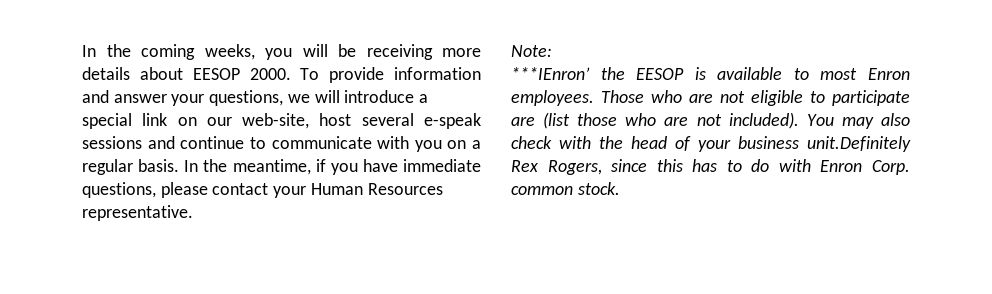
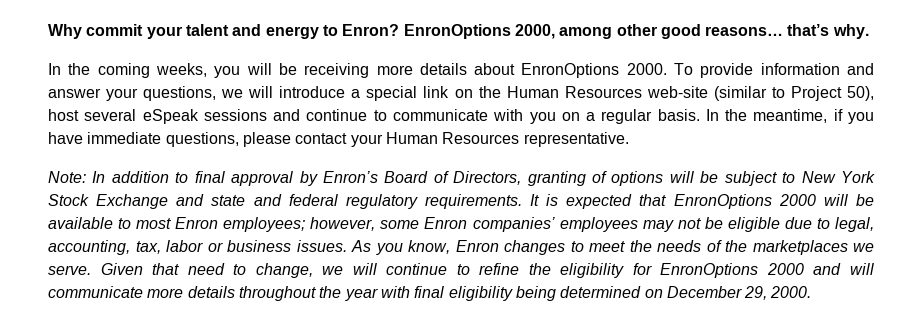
(82, 51) none -> [48,24,869,39] Why commit your talent and energy to Enron? EnronOptions 2000, among other good reasons… that’s why. //
[192,68,240,80] EESOP -> [521,63,620,78] EnronOptions
[206,113,310,129] our web-site, -> [478,86,874,101] the Human Resources web-site (similar to Project 50),
[424,113,481,129] e-speak -> [142,109,199,124] eSpeak
[511,67,910,80] [511,90,910,106] [511,112,910,129] [511,136,911,152] [511,159,910,175] [511,182,620,195] // ***IEnron’ the EESOP is available to most Enron employees. Those who are not eligible to participate are (list those who are not included). You may also check with the head of your business unit.Definitely Rex Rogers, since this has to do with Enron Corp. common stock. -> [92,171,876,186] [48,194,874,209] [48,217,874,232] [48,240,874,255] [48,263,874,278] [48,286,812,301] In addition to final approval by Enron’s Board of Directors, granting of options will be subject to New York Stock Exchange and state and federal regulatory requirements. It is expected that EnronOptions 2000 will be available to most Enron employees; however, some Enron companies’ employees may not be eligible due to legal, accounting, tax, labor or business issues. As you know, Enron changes to meet the needs of the marketplaces we serve. Given that need to change, we will continue to refine the eligibility for EnronOptions 2000 and will communicate more details throughout the year with final eligibility being determined on December 29, 2000.

